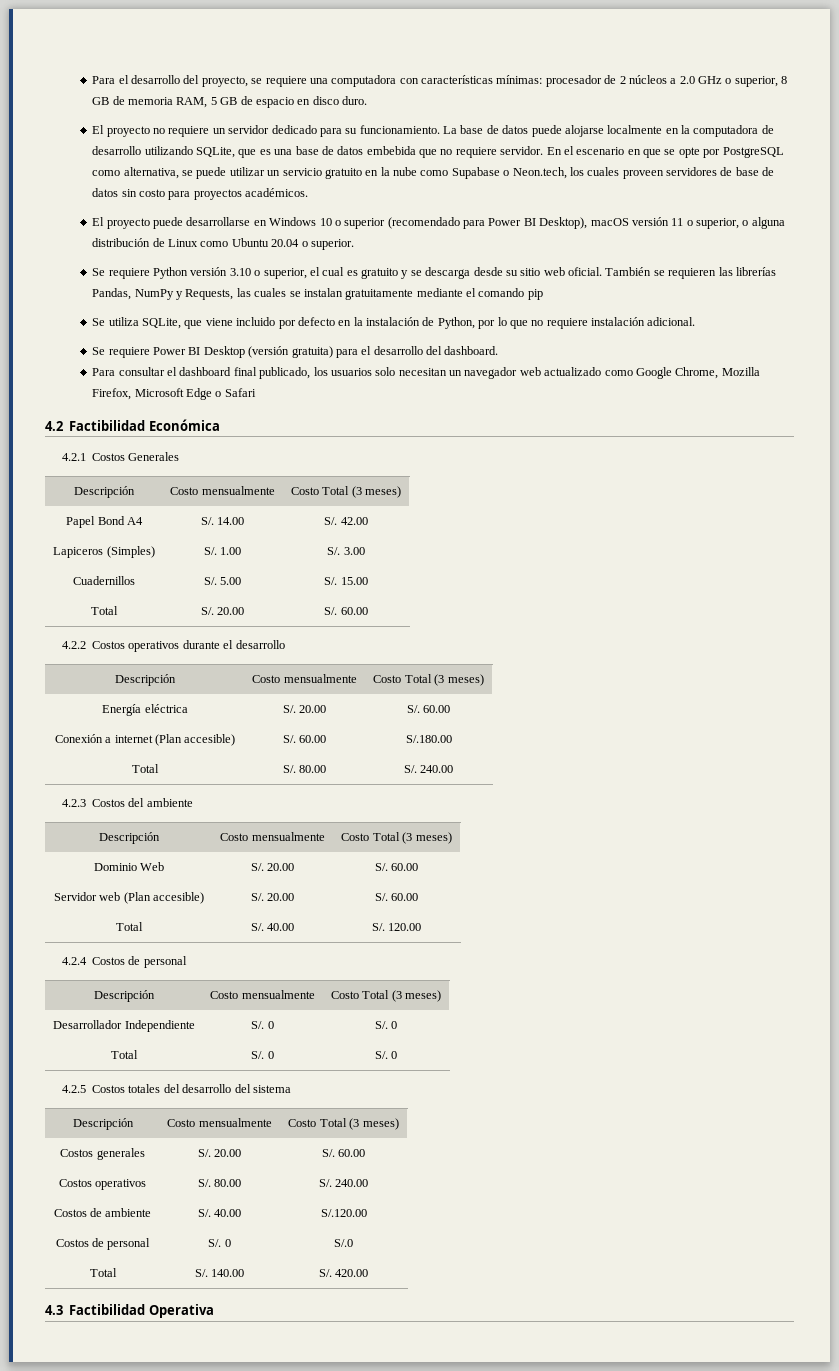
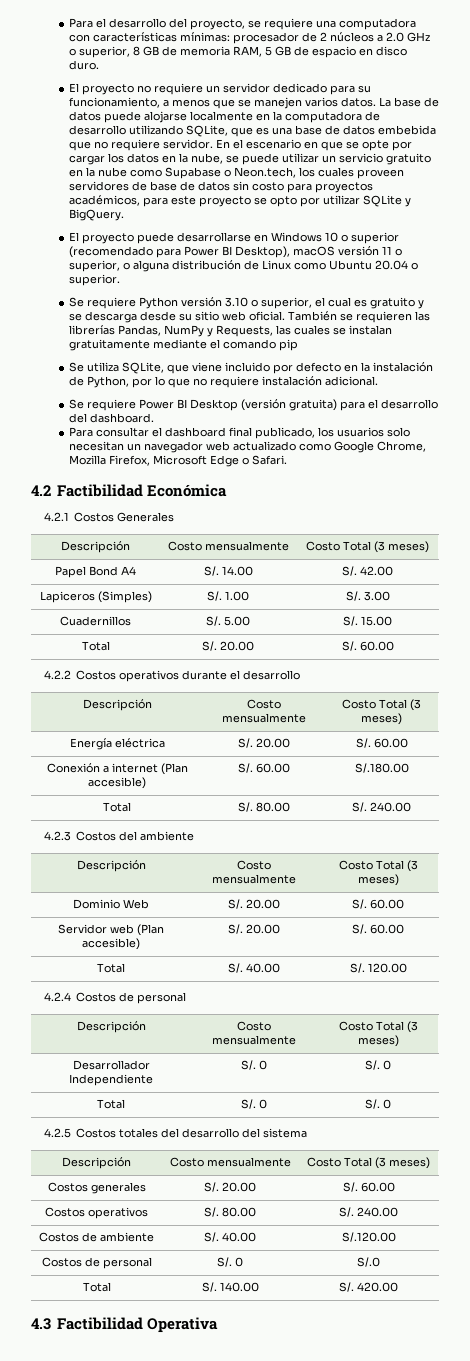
[359,125,440,134] funcionamiento. -> [68,97,376,109] funcionamiento, a menos que se manejen varios datos.
[722,147,784,158] [92,167,179,179] PostgreSQL como alternativa, -> [68,153,223,165] cargar los datos en la nube,
[245,188,309,197] académicos. -> [68,195,411,207] [68,209,124,221] académicos, para este proyecto se opto por utilizar SQLite y BigQuery.
[224,388,256,397] Safari -> [251,455,287,465] Safari.

